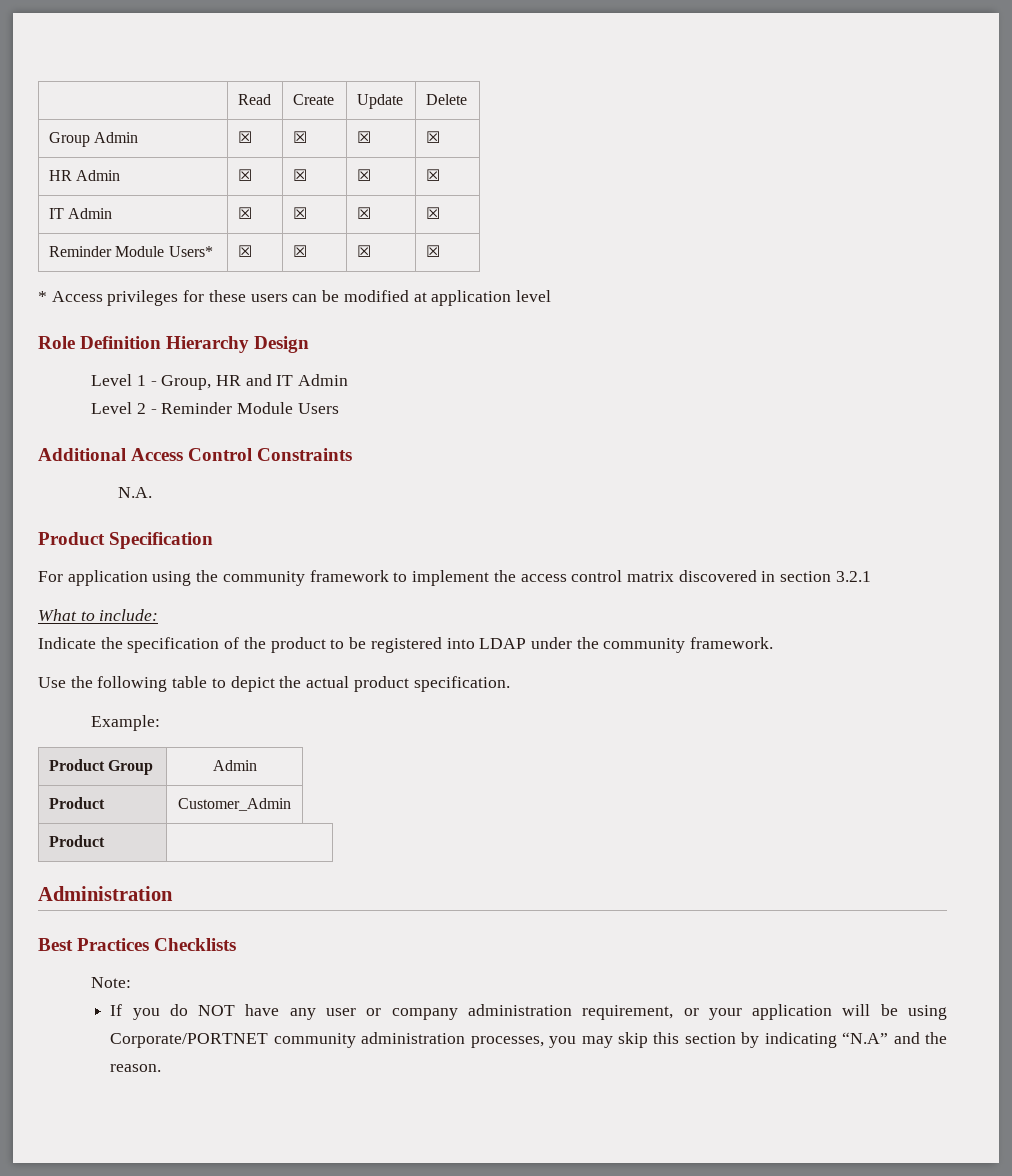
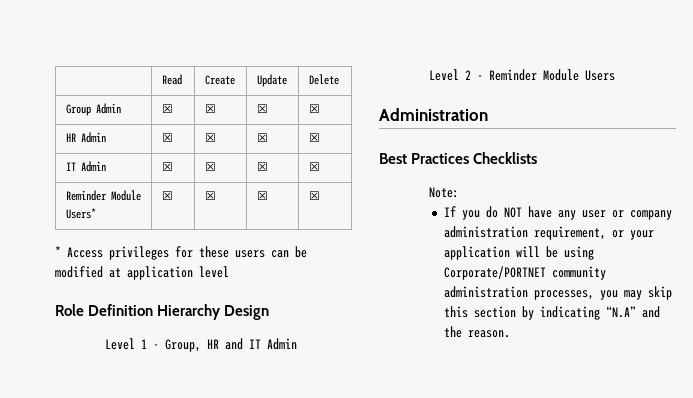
[38,448,353,461] [117,487,152,498] [38,532,214,549] [38,570,871,586] [38,609,159,621] [38,637,774,653] [38,676,510,692] [91,715,161,731] [48,759,154,775] [212,760,257,771] [48,797,105,809] [178,798,291,811] [48,835,105,847] // Additional Access Control Constraints // N.A. // Product Specification // For application using the community framework to implement the access control matrix discovered in section 3.2.1 // What to include: // Indicate the specification of the product to be registered into LDAP under the community framework. // Use the following table to depict the actual product specification. // Example: // Product Group | Admin // Product | Customer_Admin // Product | -> (616, 75) none

